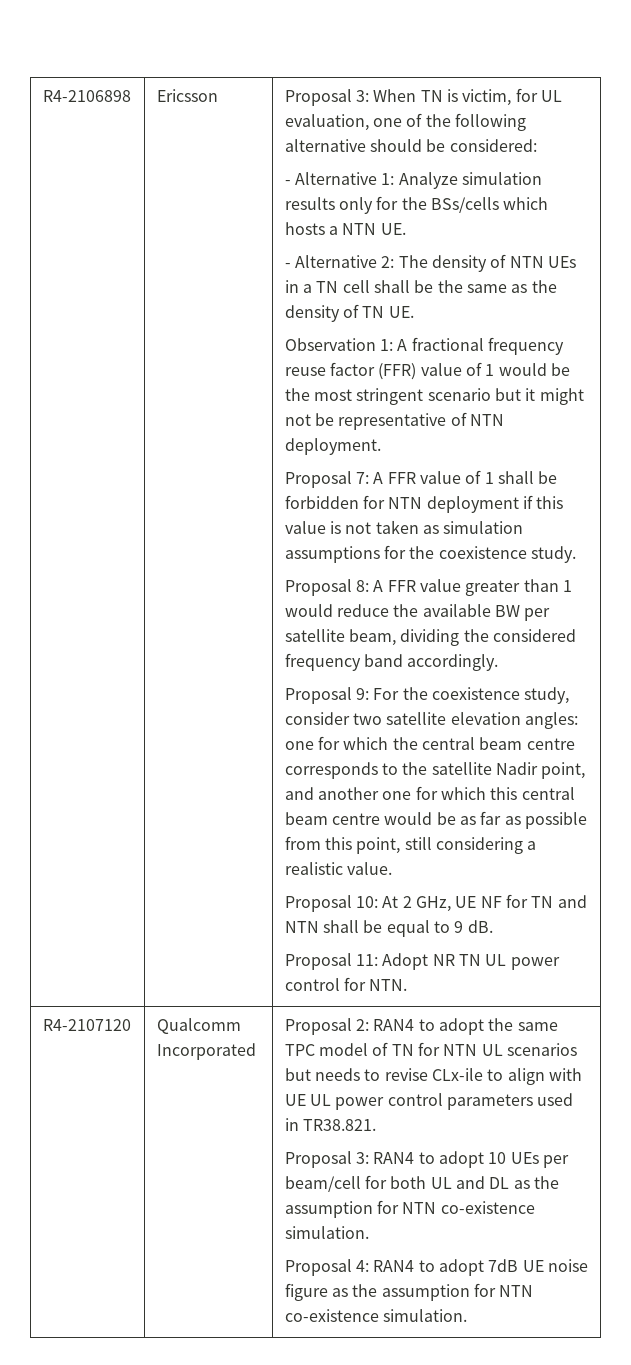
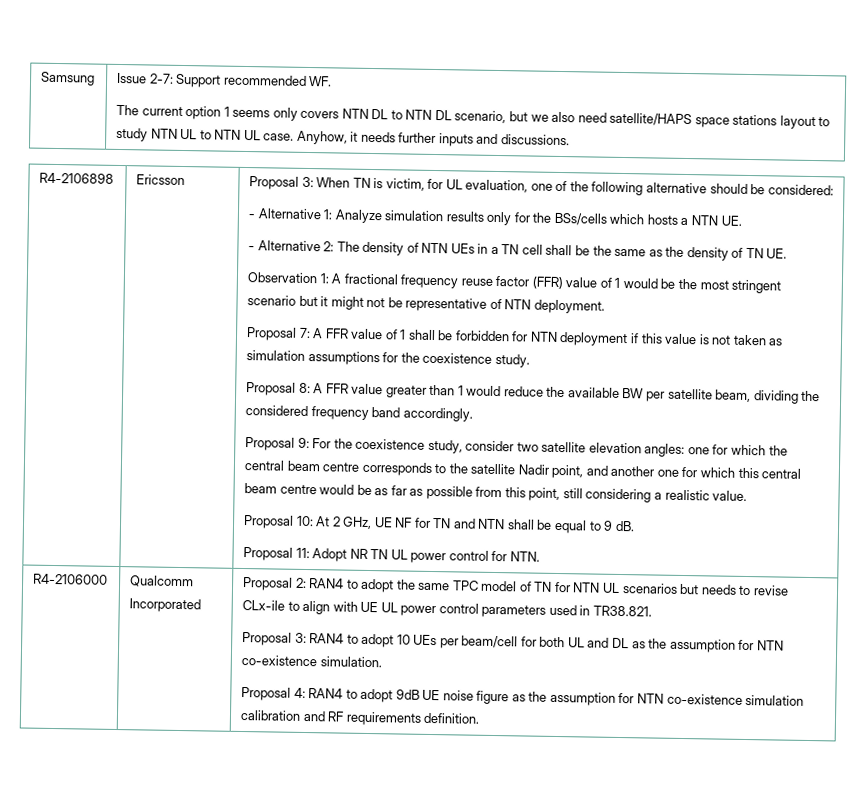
(42, 96) none -> [40,71,96,86] [117,72,333,88] [116,104,831,130] [116,127,571,147] Samsung | Issue 2-7: Support recommended WF. // The current option 1 seems only covers NTN DL to NTN DL scenario, but we also need satellite/HAPS space stations layout to study NTN UL to NTN UL case. Anyhow, it needs further inputs and discussions. //
[42,1019,131,1031] R4-2107120 -> [33,573,109,585] R4-2106000
[488,1259,519,1272] 7dB -> [395,689,420,700] 9dB
[383,1309,468,1322] simulation. -> [745,694,805,706] [240,709,481,726] simulation calibration and RF requirements definition.

